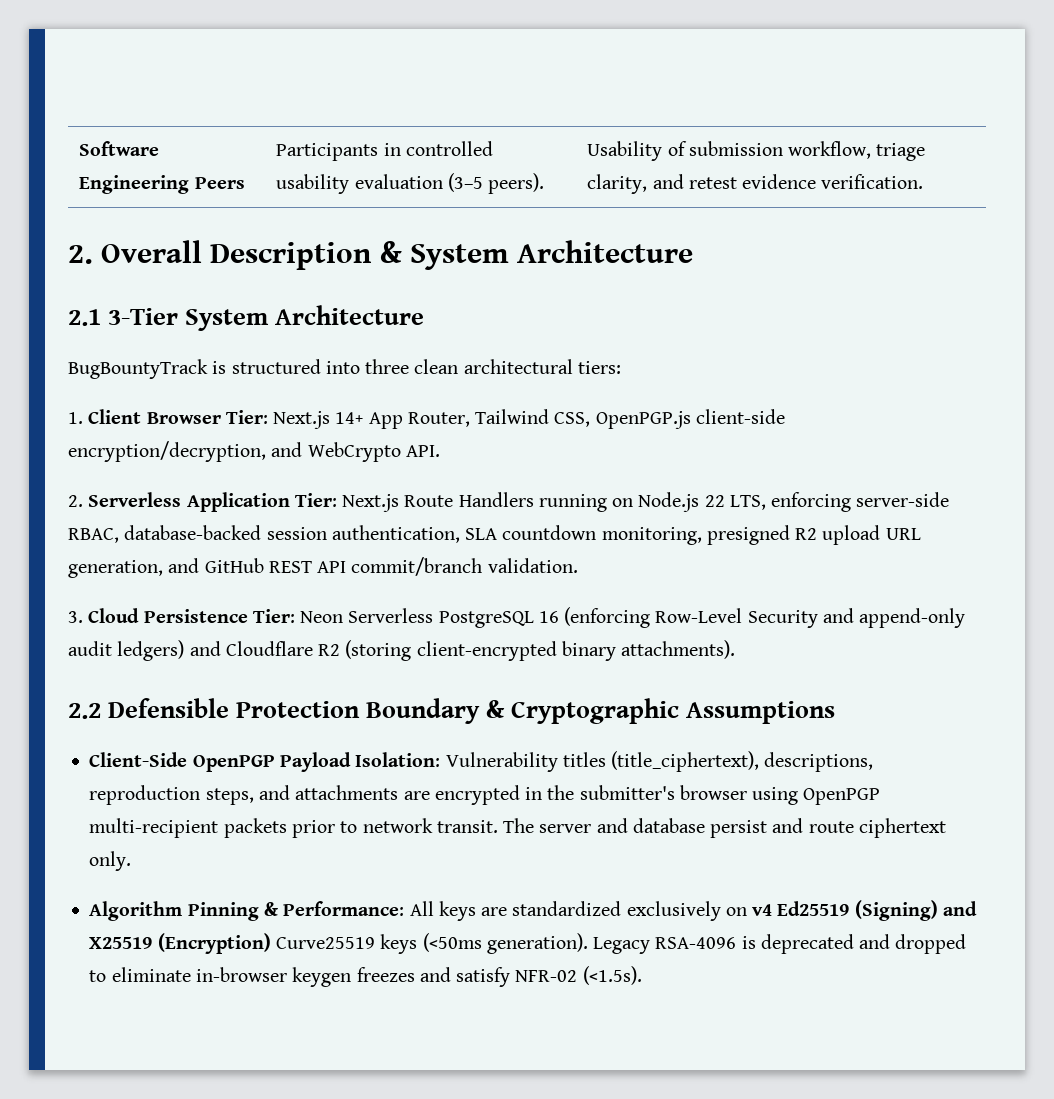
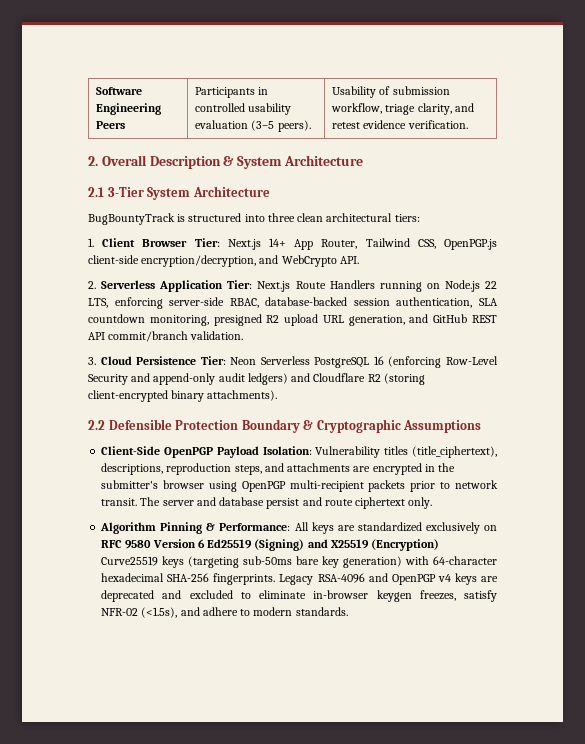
[752,904,773,916] v4 -> [101,539,205,549] RFC 9580 Version 6
[422,933,756,954] (<50ms generation). Legacy RSA-4096 is -> [188,556,497,568] [101,573,499,585] (targeting sub-50ms bare key generation) with 64-character hexadecimal SHA-256 fingerprints. Legacy RSA-4096 and OpenPGP v4 keys are
[895,934,967,954] dropped -> [189,590,233,599] excluded
[356,966,642,987] freezes and satisfy NFR-02 (<1.5s). -> [419,590,497,602] [101,607,348,618] freezes, satisfy NFR-02 (<1.5s), and adhere to modern standards.

